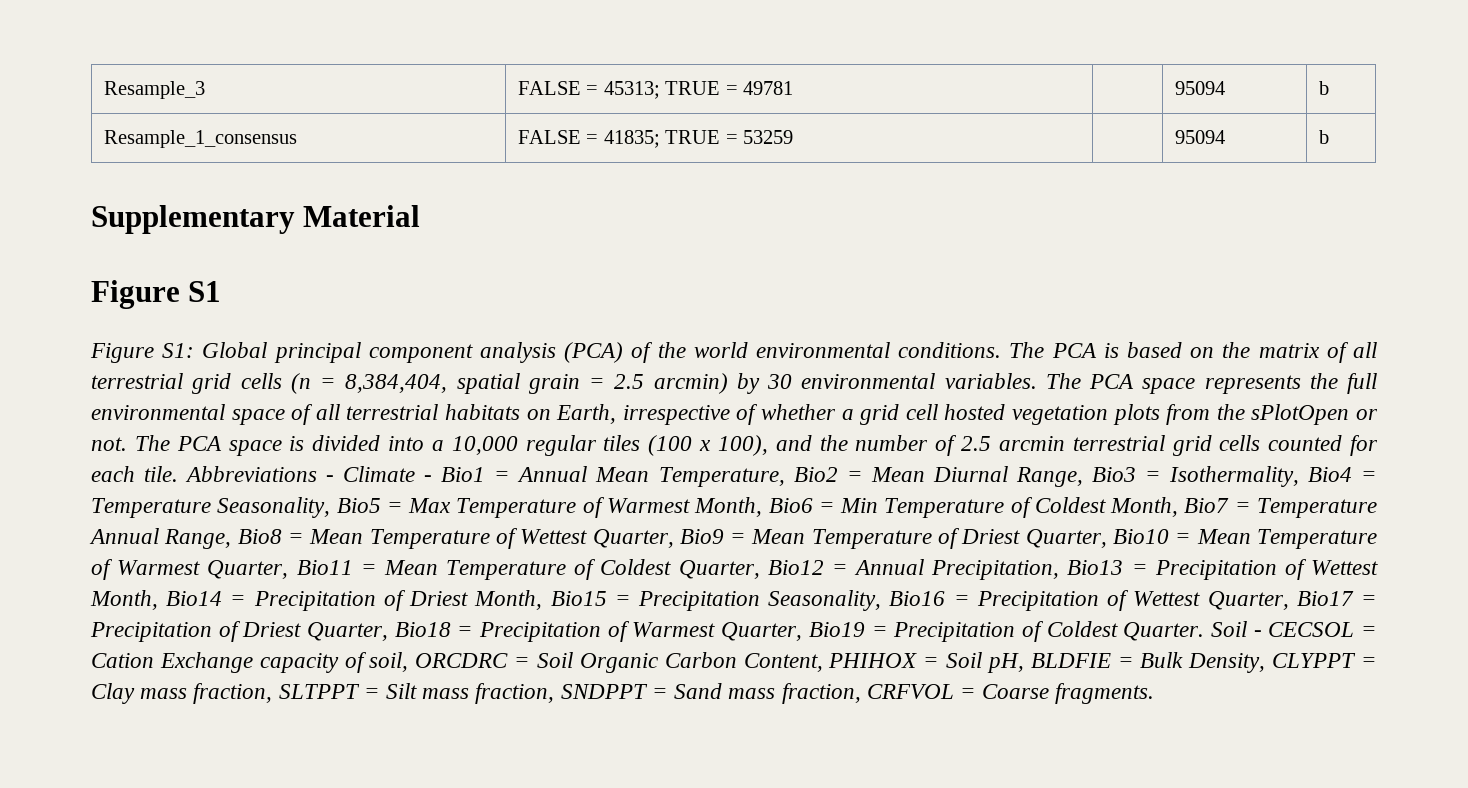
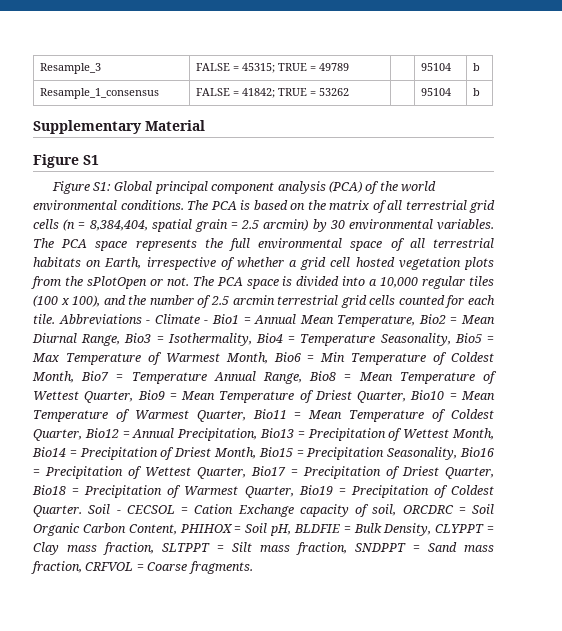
[603,81,794,99] [1174,81,1225,95] 45313; TRUE = 49781 | | 95094 -> [242,63,350,73] [421,63,452,71] 45315; TRUE = 49789 | | 95104
[603,130,794,148] [1174,130,1225,144] 41835; TRUE = 53259 | | 95094 -> [242,88,350,98] [421,88,452,96] 41842; TRUE = 53262 | | 95104

